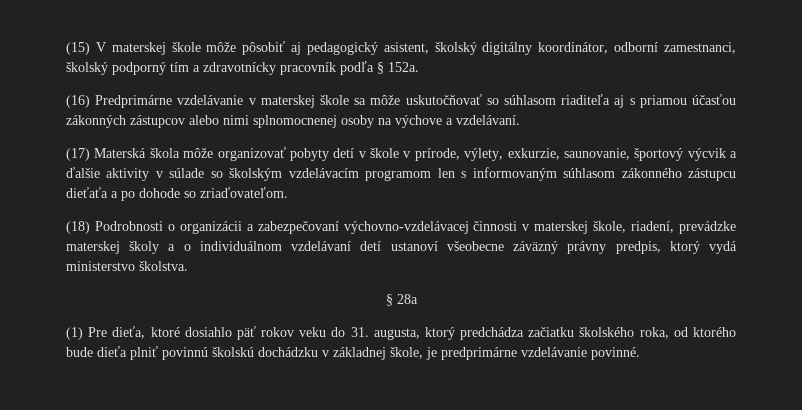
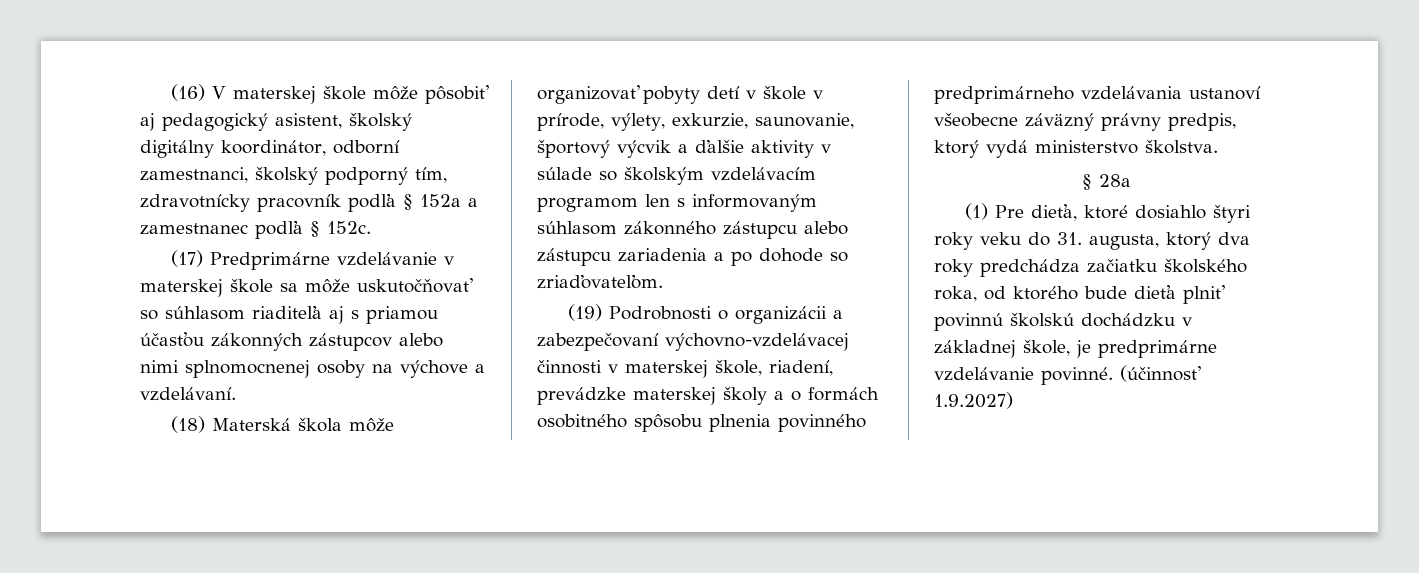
[66,42,90,55] (15) -> [170,84,205,101] (16)
[170,62,200,72] tím a -> [415,167,447,183] tím,
[388,62,419,72] [66,95,90,108] 152a. // (16) -> [420,194,478,207] [140,220,371,239] [170,250,203,267] 152a a zamestnanec podľa § 152c. // (17)
[66,148,90,161] (17) -> [170,416,205,433] (18)
[66,187,108,198] dieťaťa -> [804,221,848,235] [537,248,707,266] alebo zástupcu zariadenia
[66,221,90,234] (18) -> [567,304,602,321] (19)
[199,241,382,251] individuálnom vzdelávaní detí -> [808,387,879,401] [537,414,866,432] [934,86,1182,104] formách osobitného spôsobu plnenia povinného predprimárneho vzdelávania
[236,326,295,340] päť rokov -> [1212,204,1251,223] [934,232,973,250] štyri roky
(455, 333) none -> [1218,232,1250,245] [934,259,973,277] dva roky
(640, 353) none -> [1120,365,1201,382] [934,392,1013,409] (účinnosť 1.9.2027)

